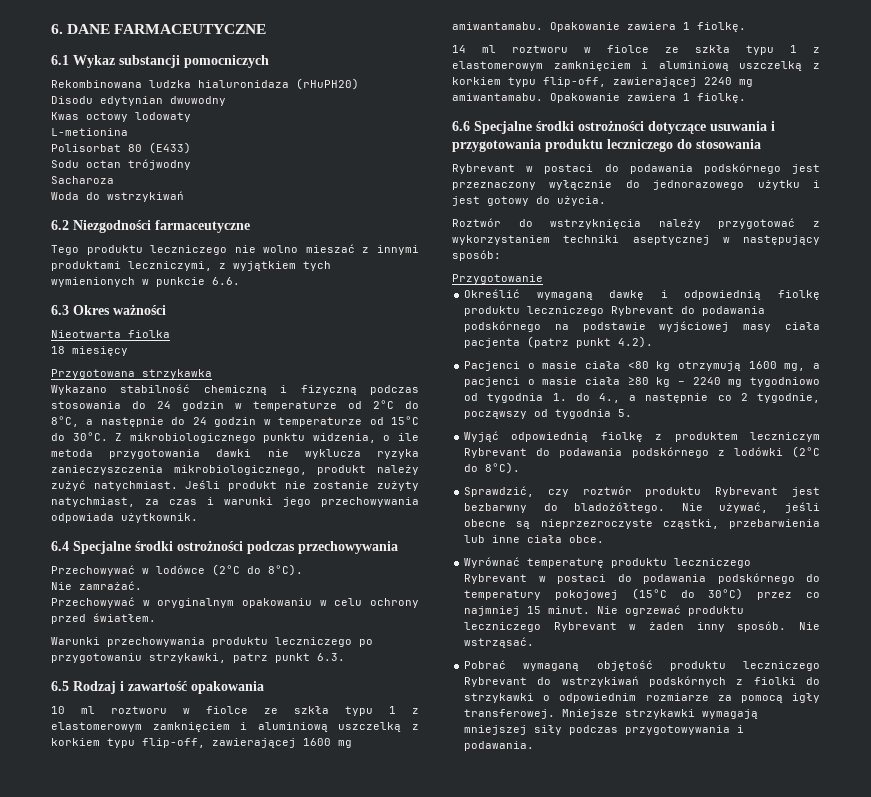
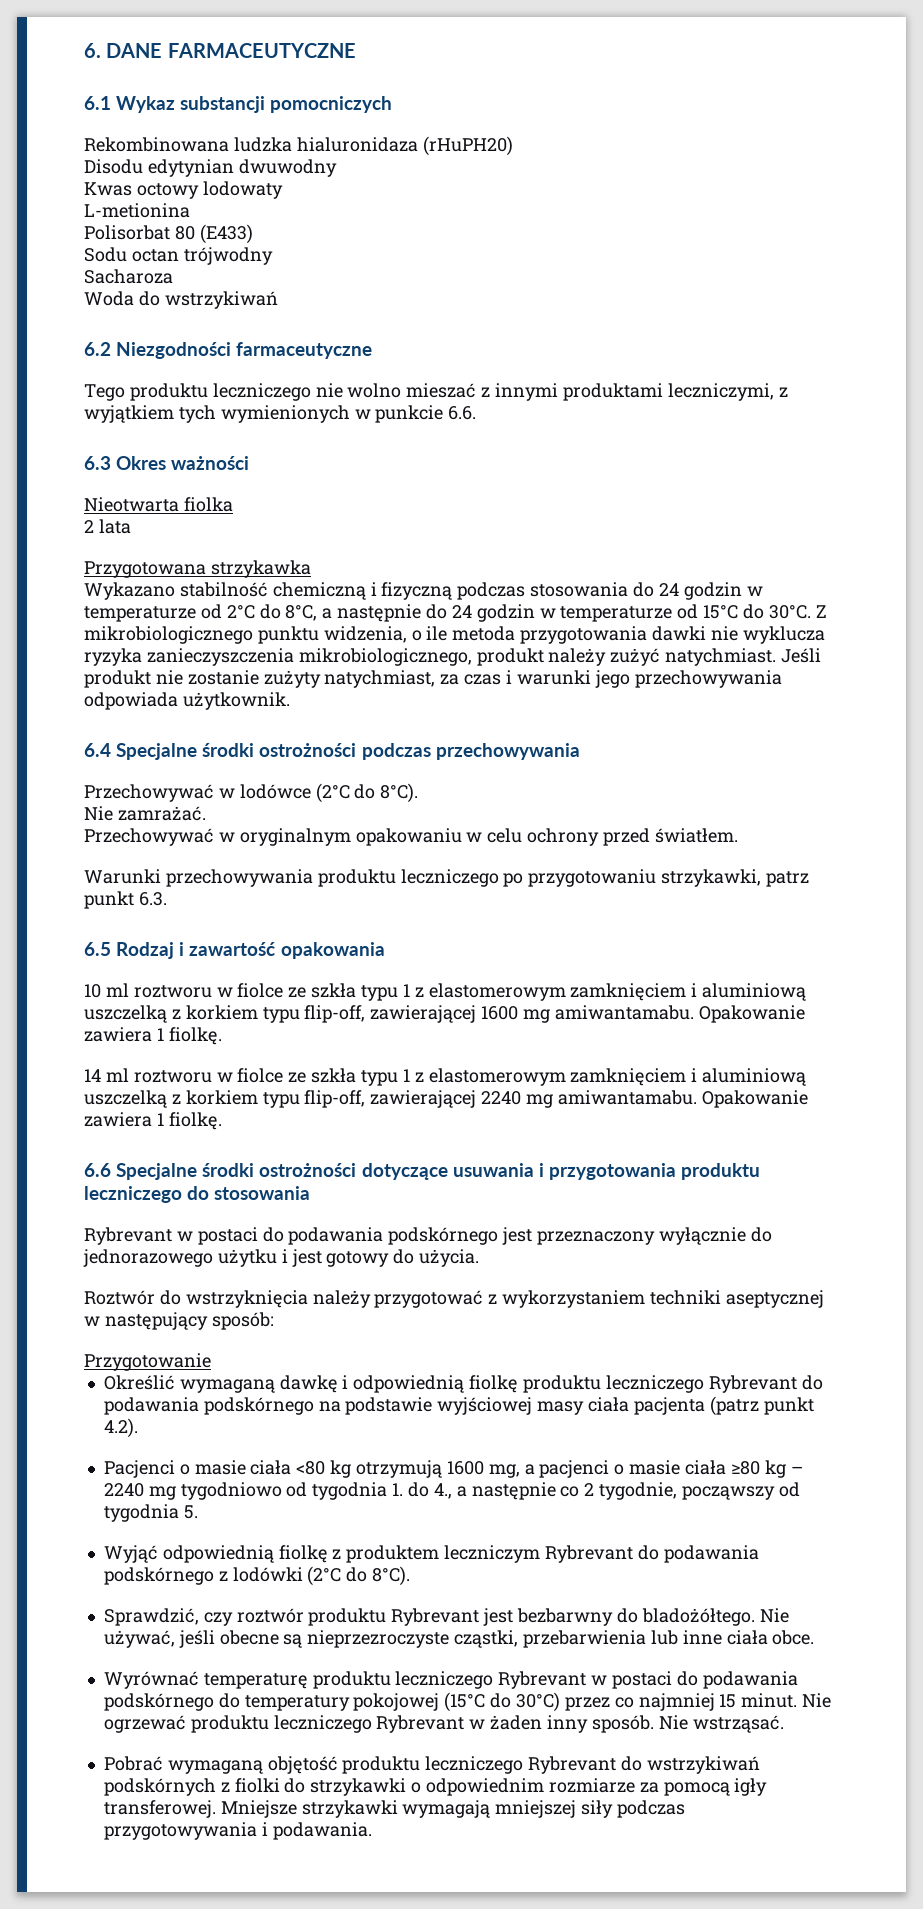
[51,346,128,356] 18 miesięcy -> [84,519,131,534] 2 lata

